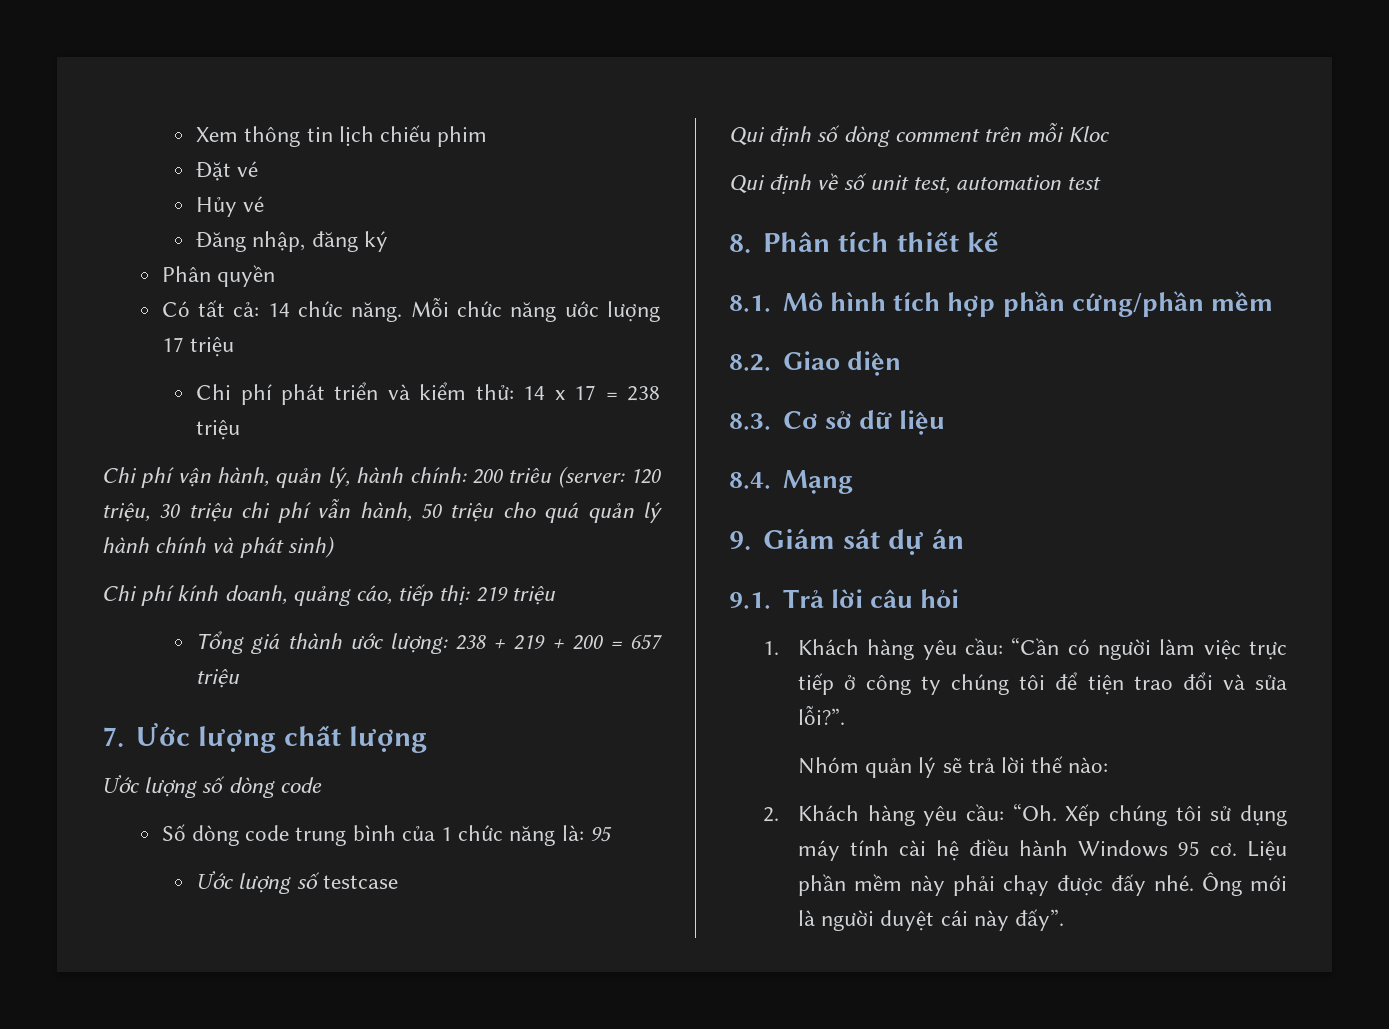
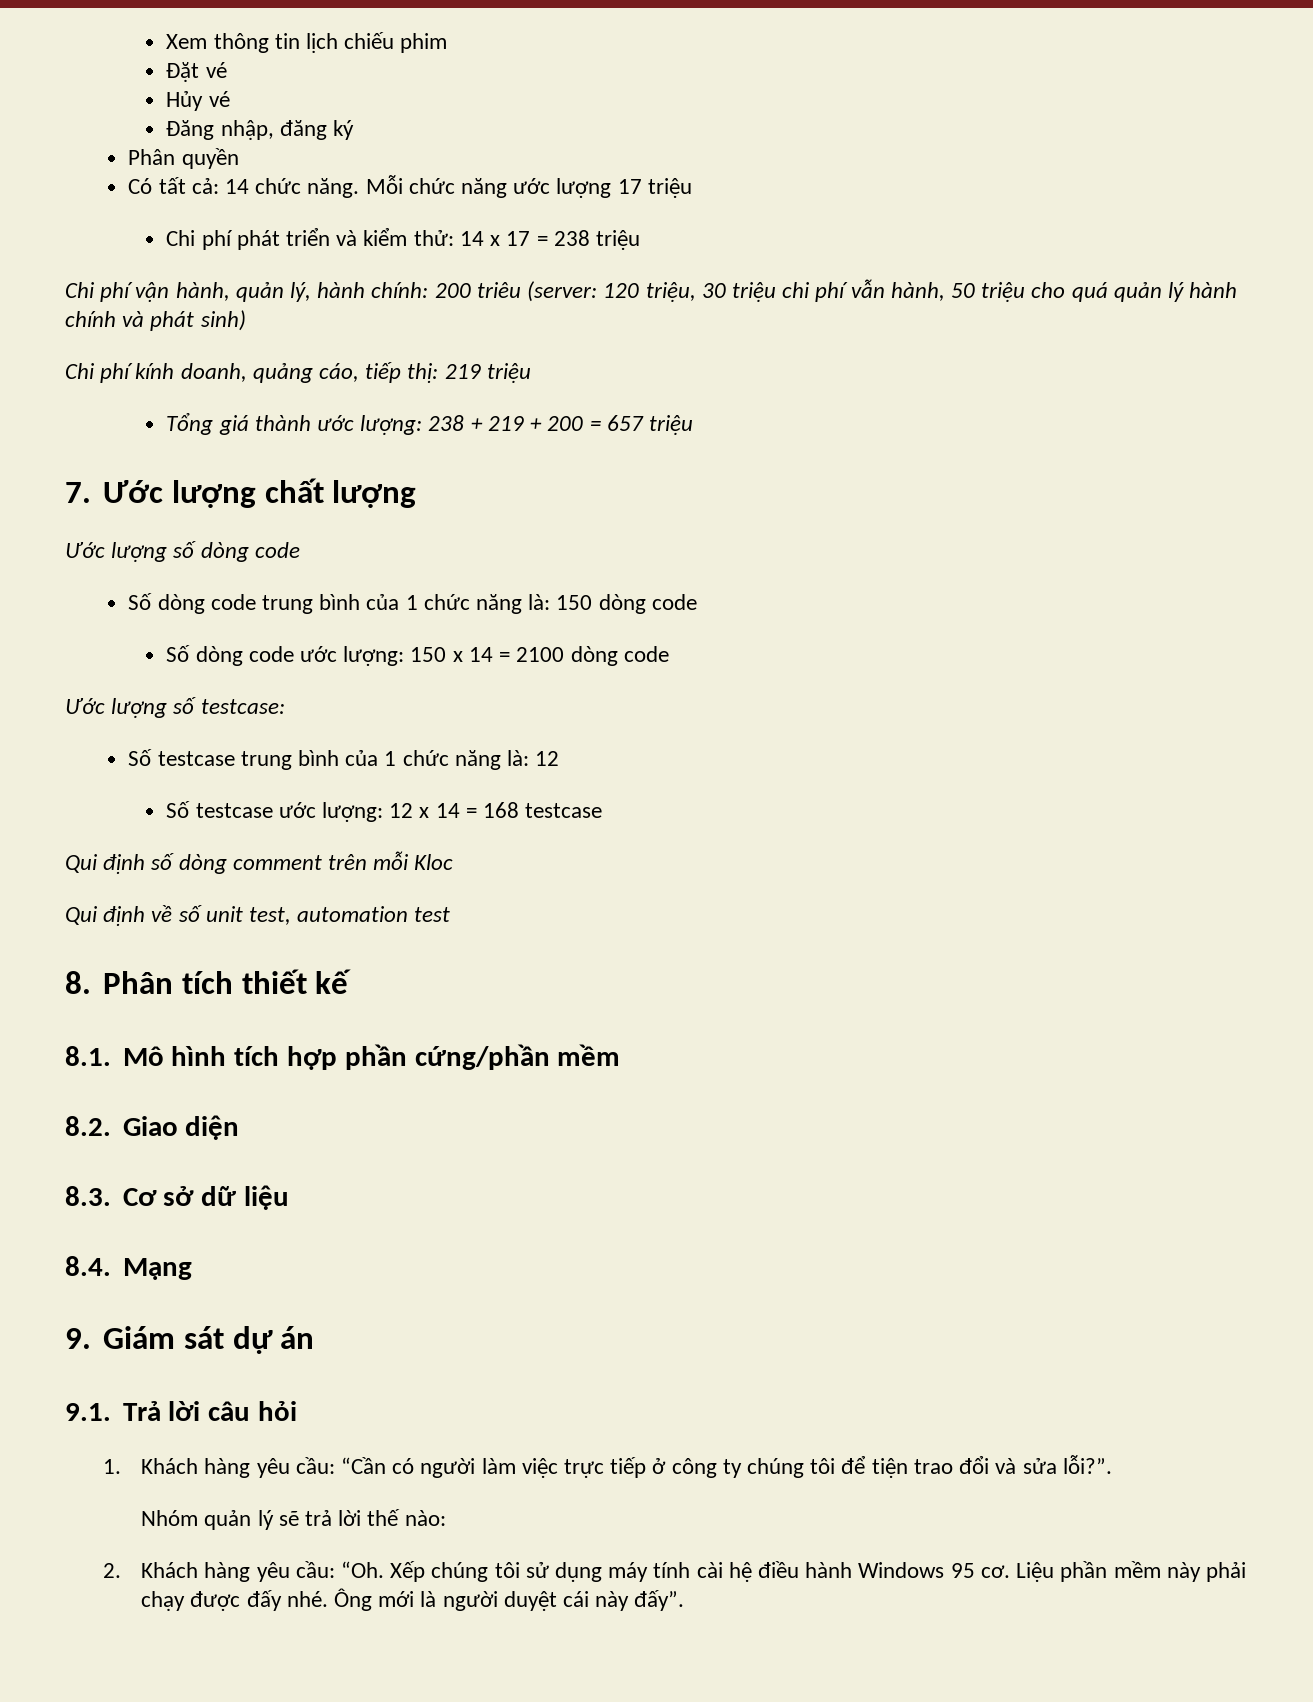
[589,826,612,842] [196,871,319,894] 95 // Ước lượng số -> [556,594,697,614] [166,645,669,666] [65,697,285,718] [128,749,560,770] [166,801,520,822] 150 dòng code // Số dòng code ước lượng: 150 x 14 = 2100 dòng code // Ước lượng số testcase: // Số testcase trung bình của 1 chức năng là: 12 // Số testcase ước lượng: 12 x 14 = 168

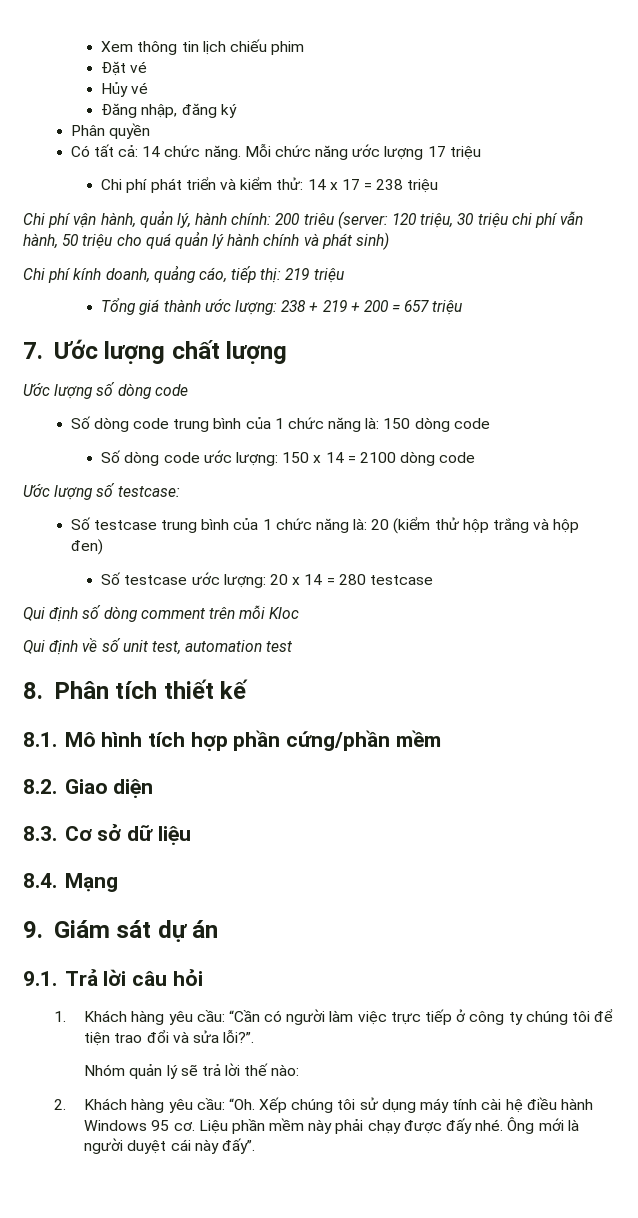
[535,751,560,766] 12 -> [371,517,580,534] [70,539,103,555] 20 (kiểm thử hộp trắng và hộp đen)
[389,802,520,818] 12 x 14 = 168 -> [269,574,366,585] 20 x 14 = 280

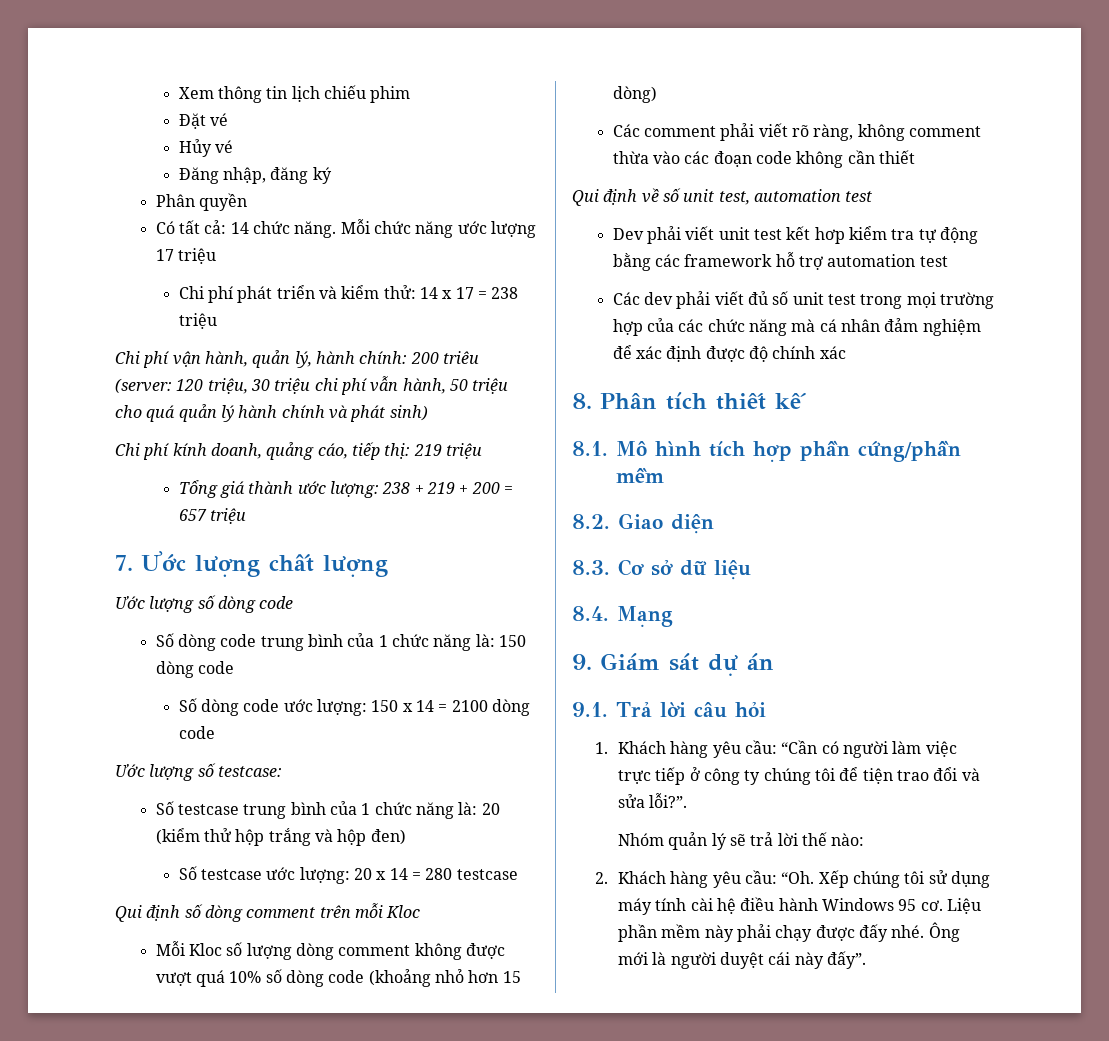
(300, 613) none -> [155,941,505,960] [155,969,521,987] [612,86,657,103] [612,123,981,141] [612,150,915,168] // Mỗi Kloc số lượng dòng comment không được vượt quá 10% số dòng code (khoảng nhỏ hơn 15 dòng) // Các comment phải viết rõ ràng, không comment thừa vào các đoạn code không cần thiết
(293, 646) none -> [612,226,978,244] [612,252,948,271] [612,291,994,309] [612,318,981,336] [612,345,846,362] // Dev phải viết unit test kết hơp kiểm tra tự động bằng các framework hỗ trợ automation test // Các dev phải viết đủ số unit test trong mọi trường hợp của các chức năng mà cá nhân đảm nghiệm để xác định được độ chính xác

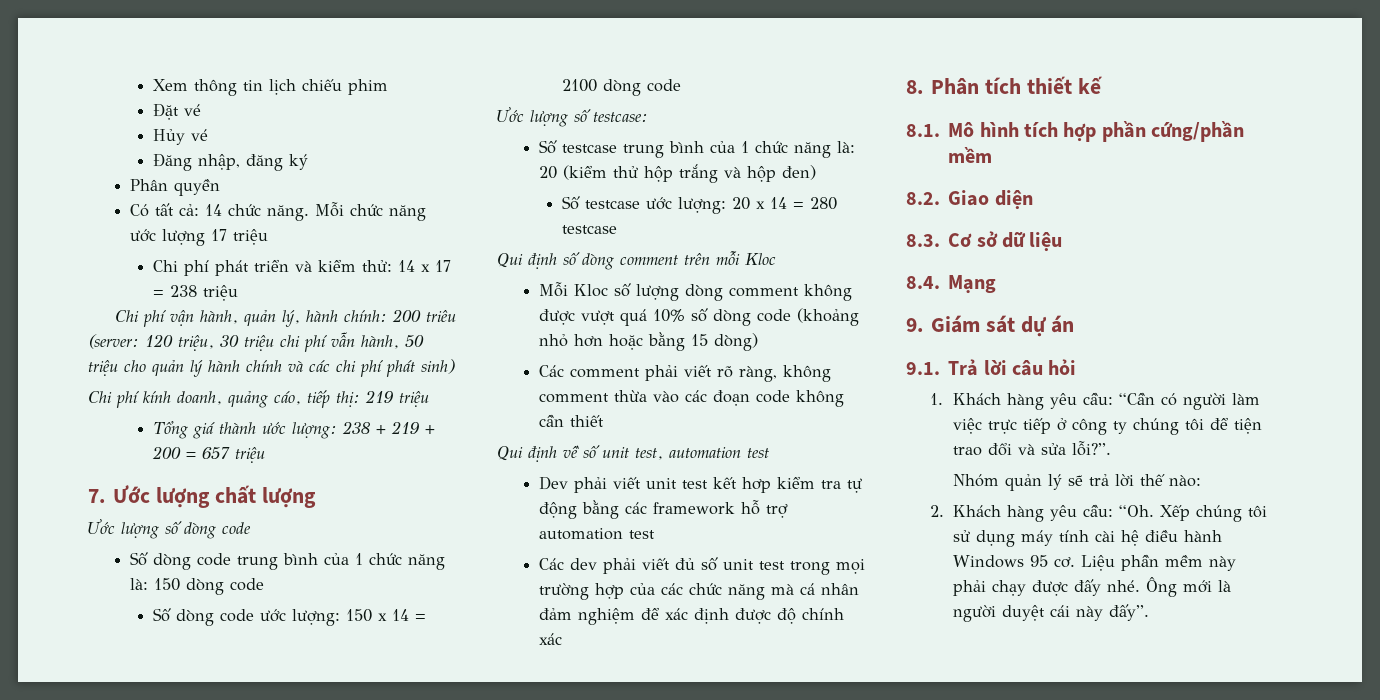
[146,405,176,422] quá -> (146, 366) none
(348, 412) none -> [309,360,383,377] các chi phí
(499, 976) none -> [608,332,685,351] hoặc bằng

